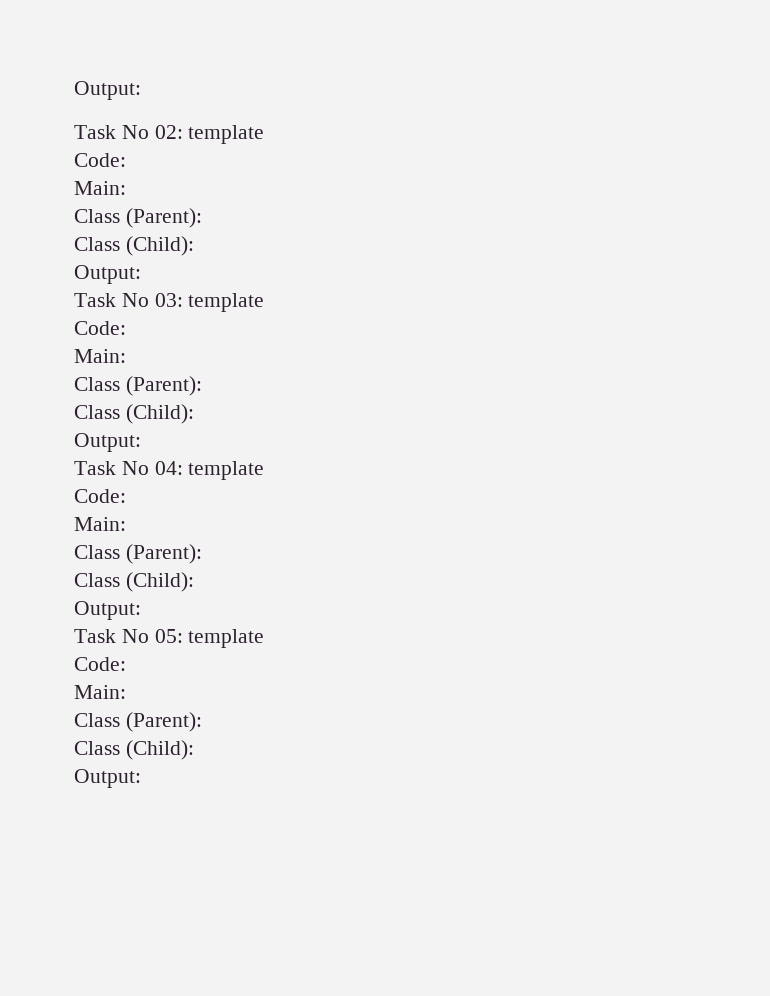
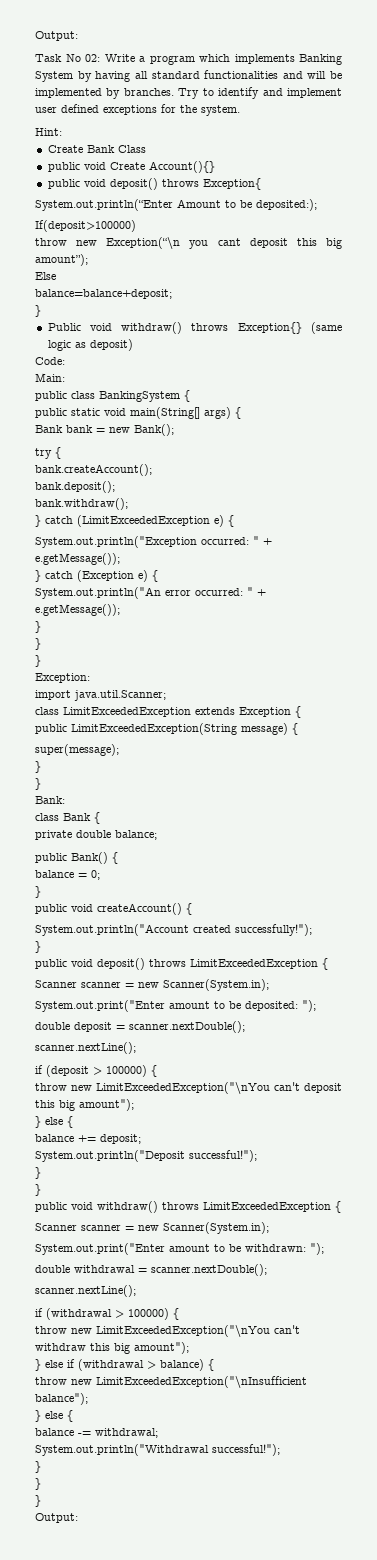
[188,125,265,144] [74,153,126,167] [74,181,126,195] [74,208,202,228] [74,236,194,256] [74,265,141,284] [74,293,265,312] [74,321,126,335] [74,349,126,363] [74,376,202,396] [74,404,194,424] [74,433,141,452] [74,461,265,480] [74,489,126,503] [74,517,126,531] [74,544,202,564] [74,572,194,592] [74,601,141,620] [74,629,265,648] [74,657,126,671] [74,685,126,699] [74,712,202,732] [74,740,194,760] template // Code: // Main: // Class (Parent): // Class (Child): // Output: // Task No 03: template // Code: // Main: // Class (Parent): // Class (Child): // Output: // Task No 04: template // Code: // Main: // Class (Parent): // Class (Child): // Output: // Task No 05: template // Code: // Main: // Class (Parent): // Class (Child): -> [104,54,342,65] [35,70,342,82] [35,87,342,99] [35,104,240,116] [35,128,62,136] [47,145,146,153] [47,161,215,173] [47,178,261,190] [35,199,317,211] [35,220,136,232] [35,237,342,249] [35,254,88,266] [35,272,56,280] [35,289,172,299] [35,305,41,317] [47,322,342,334] [47,339,133,351] [35,357,65,365] [35,373,65,382] [35,390,190,402] [35,407,241,419] [35,424,174,436] [35,447,61,459] [35,464,152,476] [35,481,115,493] [35,498,128,510] [35,515,234,527] [35,536,272,548] [35,553,120,565] [35,570,158,582] [35,587,266,599] [35,604,120,616] [35,621,41,633] [35,638,41,650] [35,655,41,667] [35,673,90,683] [35,690,166,701] [35,706,301,718] [35,723,298,735] [35,744,119,756] [35,761,41,773] [35,778,41,790] [35,796,65,804] [35,812,100,824] [35,830,157,840] [35,852,118,864] [35,870,100,880] [35,886,41,898] [35,903,192,915] [35,924,312,936] [35,941,41,953] [35,958,328,970] [35,979,269,991] [35,1000,316,1012] [35,1021,245,1033] [35,1042,136,1054] [35,1065,157,1077] [35,1082,342,1094] [35,1099,134,1111] [35,1116,73,1128] [35,1134,141,1144] [35,1150,257,1162] [35,1167,41,1179] [35,1184,41,1196] [35,1201,341,1213] [35,1222,269,1234] [35,1243,324,1255] [35,1264,267,1276] [35,1285,136,1297] [35,1308,179,1320] [35,1325,300,1337] [35,1342,189,1354] [35,1359,214,1371] [35,1376,307,1388] [35,1393,88,1405] [35,1410,73,1422] [35,1428,158,1438] [35,1444,280,1456] [35,1461,41,1473] [35,1478,41,1490] [35,1495,41,1507] Write a program which implements Banking System by having all standard functionalities and will be implemented by branches. Try to identify and implement user defined exceptions for the system. // Hint: // Create Bank Class // public void Create Account(){} // public void deposit() throws Exception{ // System.out.println(“Enter Amount to be deposited:); // If(deposit>100000) // throw new Exception(“\n you cant deposit this big amount”); // Else // balance=balance+deposit; // } // Public void withdraw() throws Exception{} (same logic as deposit) // Code: // Main: // public class BankingSystem { // public static void main(String[] args) { // Bank bank = new Bank(); // try { // bank.createAccount(); // bank.deposit(); // bank.withdraw(); // } catch (LimitExceededException e) { // System.out.println("Exception occurred: " + e.getMessage()); // } catch (Exception e) { // System.out.println("An error occurred: " + e.getMessage()); // } // } // } // Exception: // import java.util.Scanner; // class LimitExceededException extends Exception { // public LimitExceededException(String message) { // super(message); // } // } // Bank: // class Bank { // private double balance; // public Bank() { // balance = 0; // } // public void createAccount() { // System.out.println("Account created successfully!"); // } // public void deposit() throws LimitExceededException { // Scanner scanner = new Scanner(System.in); // System.out.print("Enter amount to be deposited: "); // double deposit = scanner.nextDouble(); // scanner.nextLine(); // if (deposit > 100000) { // throw new LimitExceededException("\nYou can't deposit this big amount"); // } else { // balance += deposit; // System.out.println("Deposit successful!"); // } // } // public void withdraw() throws LimitExceededException { // Scanner scanner = new Scanner(System.in); // System.out.print("Enter amount to be withdrawn: "); // double withdrawal = scanner.nextDouble(); // scanner.nextLine(); // if (withdrawal > 100000) { // throw new LimitExceededException("\nYou can't withdraw this big amount"); // } else if (withdrawal > balance) { // throw new LimitExceededException("\nInsufficient balance"); // } else { // balance -= withdrawal; // System.out.println("Withdrawal successful!"); // } // } // }

